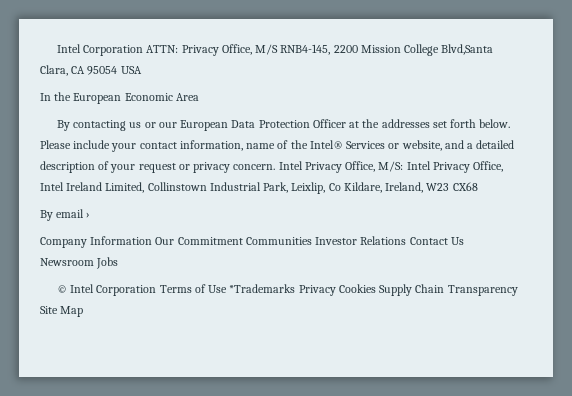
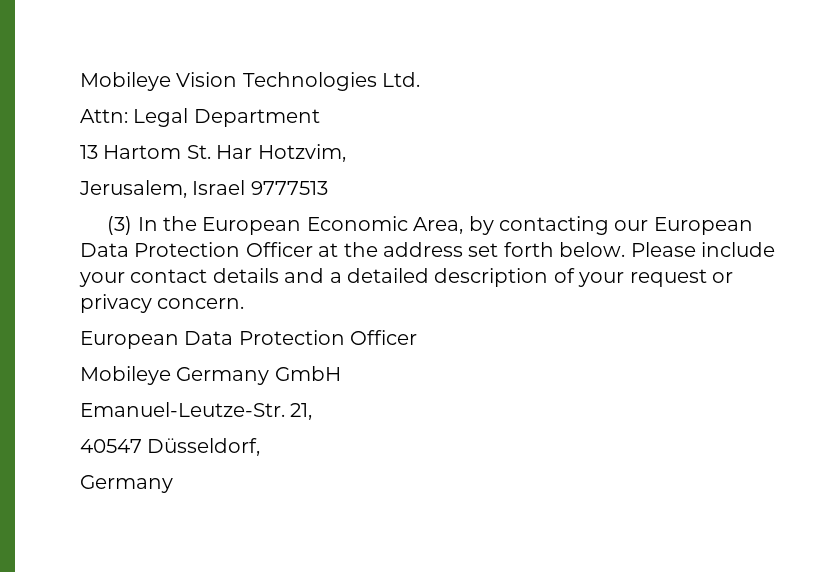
[56,44,494,56] [40,65,142,76] [40,92,199,104] [56,120,156,131] Intel Corporation ATTN: Privacy Office, M/S RNB4-145, 2200 Mission College Blvd,Santa Clara, CA 95054 USA // In the European Economic Area // By contacting us or -> [80,72,421,91] [80,108,320,127] [80,144,346,162] [79,180,328,198] [107,216,610,235] Mobileye Vision Technologies Ltd. // Attn: Legal Department // 13 Hartom St. Har Hotzvim, // Jerusalem, Israel 9777513 // (3) In the European Economic Area, by contacting
[381,119,430,128] addresses -> [383,242,463,257] address
[179,140,442,151] information, name of the Intel® Services or website, -> [212,268,279,283] details
[278,161,504,173] [40,182,478,194] [40,209,91,221] [40,236,464,248] [40,257,119,269] [56,284,518,296] [40,306,84,317] Intel Privacy Office, M/S: Intel Privacy Office, Intel Ireland Limited, Collinstown Industrial Park, Leixlip, Co Kildare, Ireland, W23 CX68 // By email › // Company Information Our Commitment Communities Investor Relations Contact Us Newsroom Jobs // © Intel Corporation Terms of Use *Trademarks Privacy Cookies Supply Chain Transparency Site Map -> [80,330,418,349] [80,366,341,385] [80,402,313,420] [80,438,261,456] [80,475,173,493] // European Data Protection Officer // Mobileye Germany GmbH // Emanuel-Leutze-Str. 21, // 40547 Düsseldorf, // Germany

